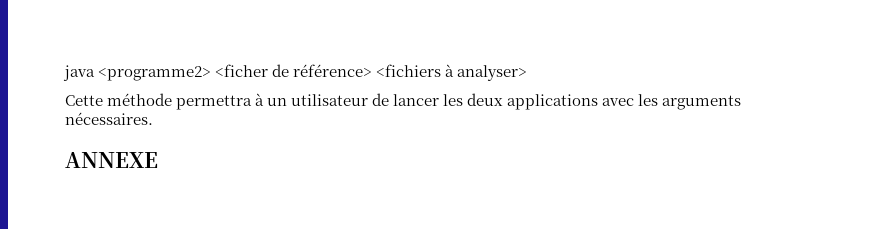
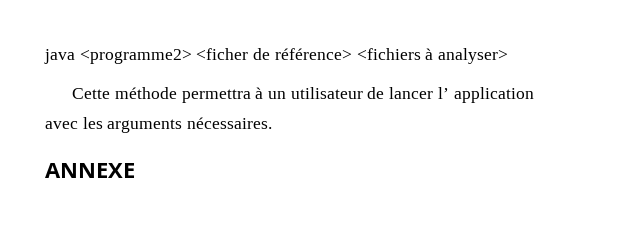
[443,93,598,110] les deux applications -> [437,87,534,103] l’ application

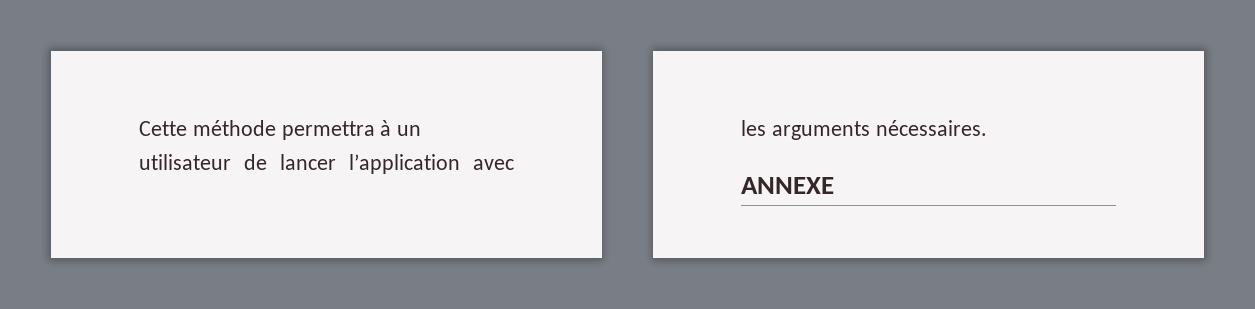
[44,48,509,64] java <programme2> <ficher de référence> <fichiers à analyser> // -> (139, 128) none
[437,87,534,103] l’ application -> [349,154,460,174] l’application

